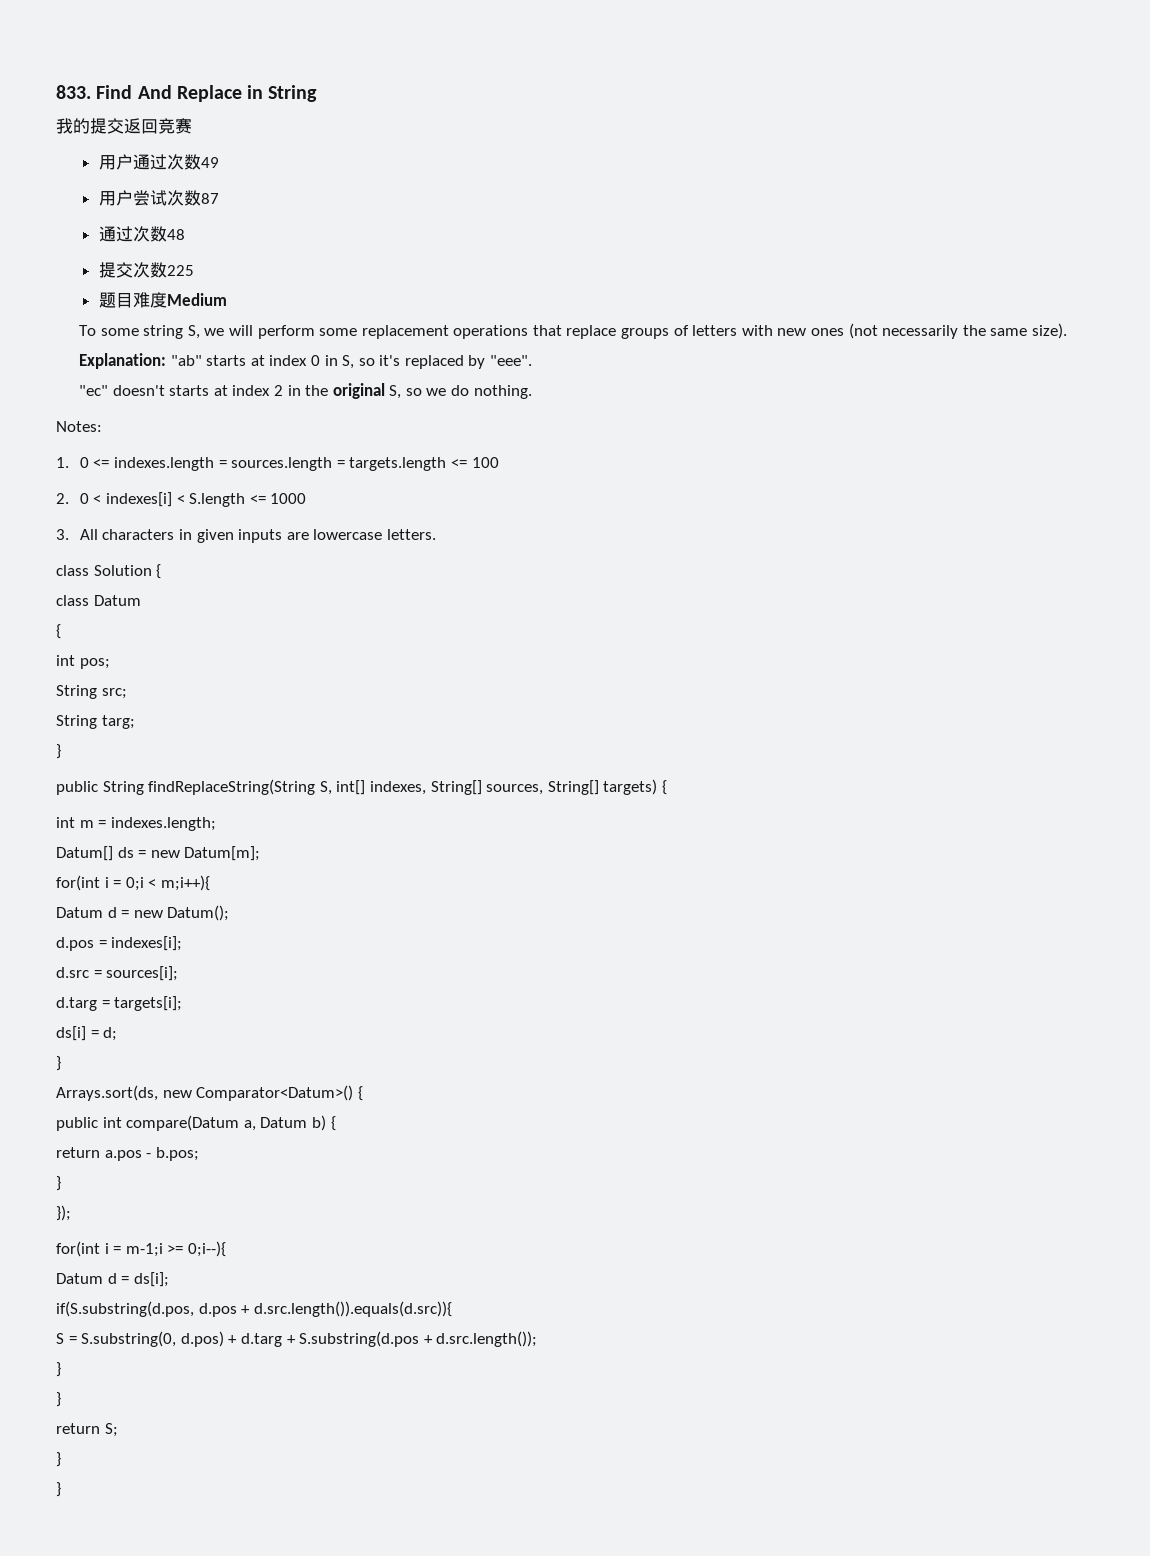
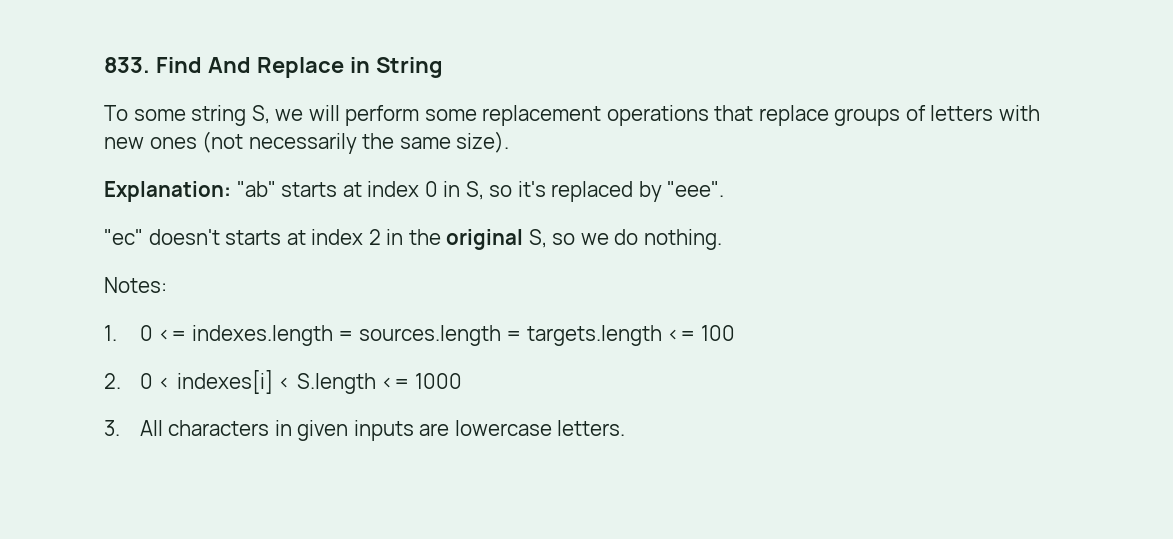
[56,118,192,134] [98,154,219,170] [98,190,219,206] [98,226,185,242] [98,262,194,278] [98,292,227,308] // 我的提交返回竞赛 // 用户通过次数49 // 用户尝试次数87 // 通过次数48 // 提交次数225 // 题目难度Medium -> (443, 67) none
[56,564,162,579] [56,595,141,606] [56,624,61,639] [56,655,110,669] [56,685,127,699] [56,715,135,729] [56,744,61,759] [56,779,667,795] [56,817,216,831] [56,846,261,861] [56,875,210,891] [56,905,230,921] [56,936,183,951] [56,966,179,981] [56,996,183,1011] [56,1026,118,1041] [56,1056,61,1071] [56,1085,363,1101] [56,1115,336,1131] [56,1147,199,1161] [56,1176,61,1191] [56,1205,71,1221] [56,1241,226,1257] [56,1272,169,1287] [56,1301,452,1317] [56,1331,538,1347] [56,1362,61,1377] [56,1392,61,1407] [56,1423,118,1437] [56,1452,61,1467] [56,1482,61,1497] // class Solution { // class Datum // { // int pos; // String src; // String targ; // } // public String findReplaceString(String S, int[] indexes, String[] sources, String[] targets) { // int m = indexes.length; // Datum[] ds = new Datum[m]; // for(int i = 0;i < m;i++){ // Datum d = new Datum(); // d.pos = indexes[i]; // d.src = sources[i]; // d.targ = targets[i]; // ds[i] = d; // } // Arrays.sort(ds, new Comparator<Datum>() { // public int compare(Datum a, Datum b) { // return a.pos - b.pos; // } // }); // for(int i = m-1;i >= 0;i--){ // Datum d = ds[i]; // if(S.substring(d.pos, d.pos + d.src.length()).equals(d.src)){ // S = S.substring(0, d.pos) + d.targ + S.substring(d.pos + d.src.length()); // } // } // return S; // } // } -> (626, 428) none

